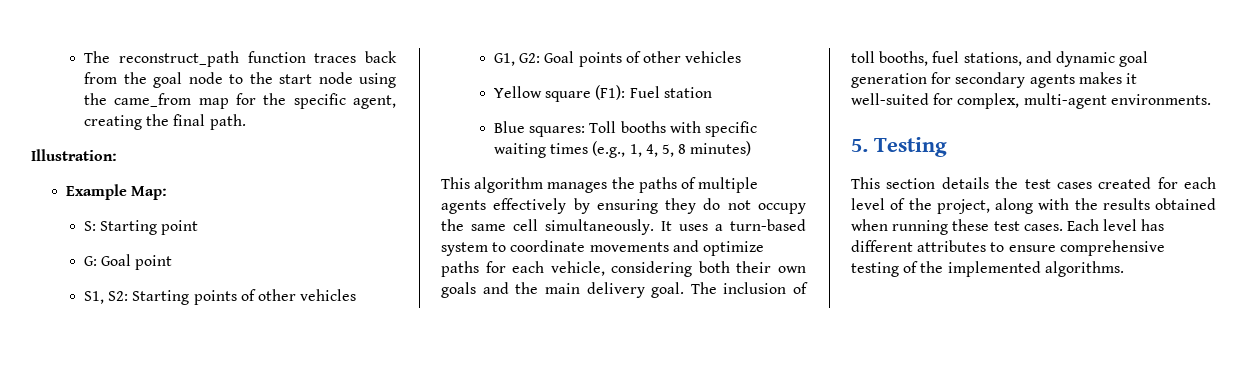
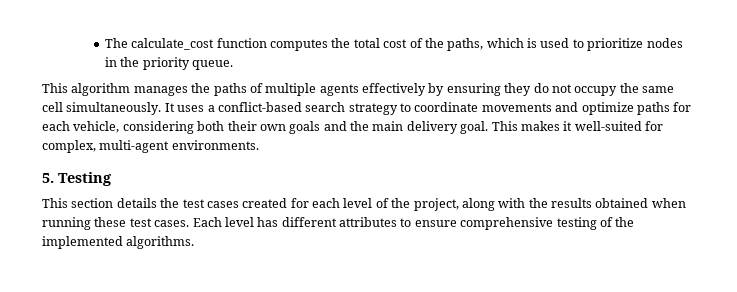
[84,51,397,67] [84,72,396,88] [84,93,396,109] [84,114,246,130] [31,149,117,161] [66,184,168,200] [84,220,199,235] [84,254,173,270] [84,289,357,305] [494,51,742,67] [494,85,712,102] [494,121,757,137] [494,141,752,158] The reconstruct_path function traces back from the goal node to the start node using the came_from map for the specific agent, creating the final path. // Illustration: // Example Map: // S: Starting point // G: Goal point // S1, S2: Starting points of other vehicles // G1, G2: Goal points of other vehicles // Yellow square (F1): Fuel station // Blue squares: Toll booths with specific waiting times (e.g., 1, 4, 5, 8 minutes) -> [104,38,683,51] [104,57,234,70] The calculate_cost function computes the total cost of the paths, which is used to prioritize nodes in the priority queue.
[730,219,806,231] [441,242,488,256] turn-based system -> [217,102,398,115] conflict-based search strategy
[690,282,808,294] [851,51,1149,67] [851,72,1075,88] The inclusion of toll booths, fuel stations, and dynamic goal generation for secondary agents -> [491,121,518,131] This

